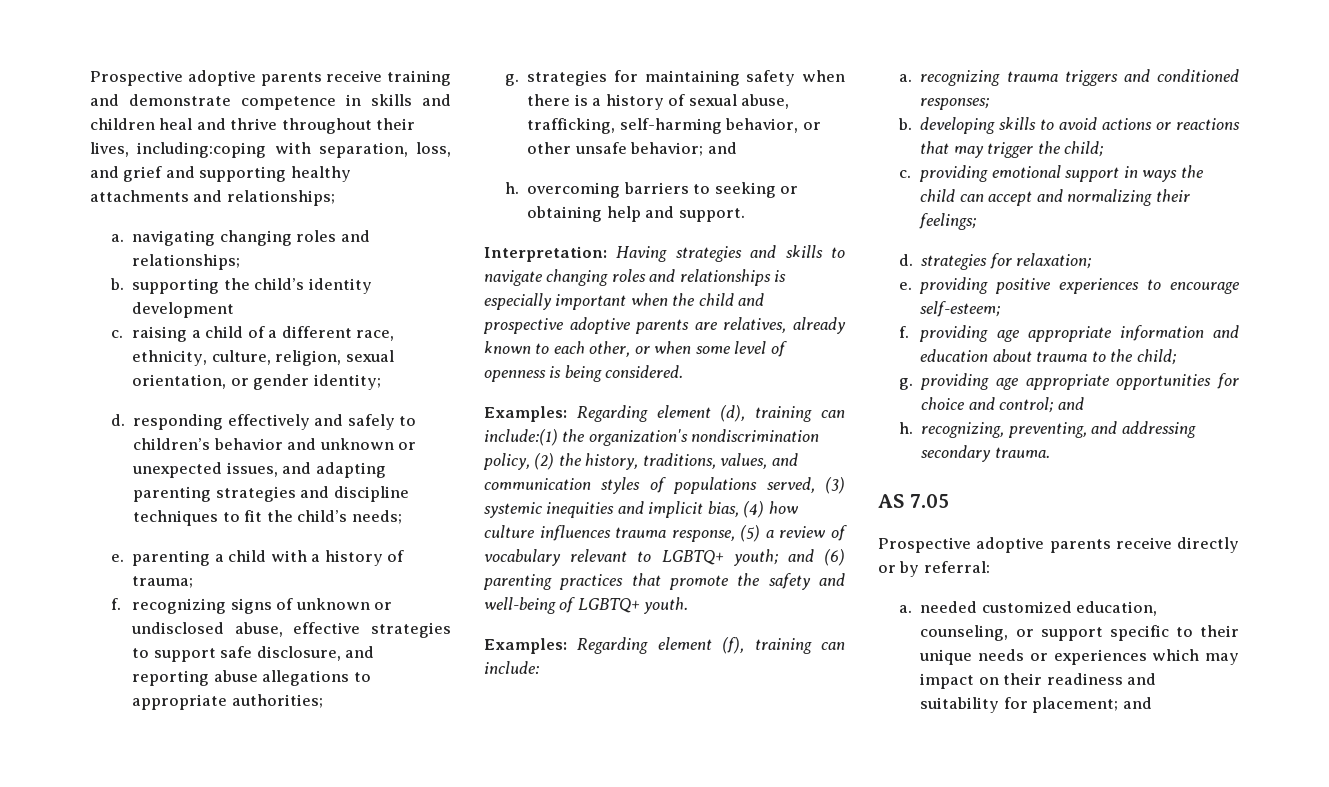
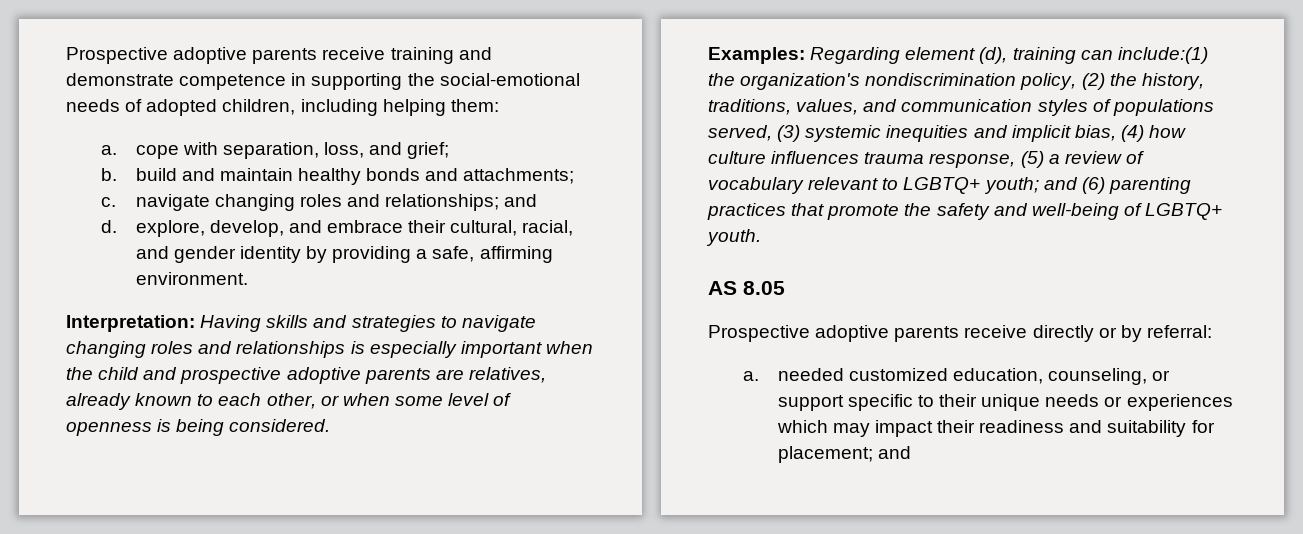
[371,94,451,106] [90,118,416,134] [90,142,451,158] [90,166,351,182] [90,190,335,206] [111,230,370,246] [132,254,241,270] [110,278,372,294] [132,302,235,318] [111,326,395,342] [132,350,394,366] [132,374,381,390] [111,414,417,430] [133,438,417,450] [132,462,386,478] [133,486,409,502] [133,510,402,526] [111,550,405,566] [132,576,194,588] [111,598,393,614] [131,622,452,638] [132,646,375,662] [132,670,371,686] [132,694,323,710] [505,70,845,86] [527,94,790,110] [527,118,821,134] [527,142,737,156] [505,182,799,198] [527,206,745,222] skills and children heal and thrive throughout their lives, including:coping with separation, loss, and grief and supporting healthy attachments and relationships; // a. navigating changing roles and relationships; // b. supporting the child’s identity development // c. raising a child of a different race, ethnicity, culture, religion, sexual orientation, or gender identity; // d. responding effectively and safely to children’s behavior and unknown or unexpected issues, and adapting parenting strategies and discipline techniques to fit the child’s needs; // e. parenting a child with a history of trauma; // f. recognizing signs of unknown or undisclosed abuse, effective strategies to support safe disclosure, and reporting abuse allegations to appropriate authorities; // g. strategies for maintaining safety when there is a history of sexual abuse, trafficking, self-harming behavior, or other unsafe behavior; and // h. overcoming barriers to seeking or obtaining help and support. -> [311,73,580,90] [66,99,499,116] [100,142,450,159] [100,168,575,185] [100,194,538,211] [100,220,574,237] [135,246,553,263] [135,272,248,285] supporting the social-emotional needs of adopted children, including helping them: // a. cope with separation, loss, and grief; // b. build and maintain healthy bonds and attachments; // c. navigate changing roles and relationships; and // d. explore, develop, and embrace their cultural, racial, and gender identity by providing a safe, affirming environment.
[675,245,823,262] strategies and skills -> [266,315,436,332] skills and strategies
[484,637,845,654] [484,661,539,674] [899,69,1239,86] [920,98,990,110] [898,117,1240,134] [920,141,1104,158] [899,165,1204,182] [920,189,1190,206] [919,213,977,230] [899,253,1092,270] [899,277,1240,294] [920,301,1001,317] [899,325,1239,342] [920,349,1176,365] [899,373,1239,390] [921,397,1084,413] [899,421,1196,438] [921,445,1050,462] // Examples: Regarding element (f), training can include: // a. recognizing trauma triggers and conditioned responses; // b. developing skills to avoid actions or reactions that may trigger the child; // c. providing emotional support in ways the child can accept and normalizing their feelings; // d. strategies for relaxation; // e. providing positive experiences to encourage self-esteem; // f. providing age appropriate information and education about trauma to the child; // g. providing age appropriate opportunities for choice and control; and // h. recognizing, preventing, and addressing secondary trauma. -> (761, 237) none
[909,494,949,508] 7.05 -> [743,281,785,295] 8.05
[978,677,999,685] on -> (933, 428) none

